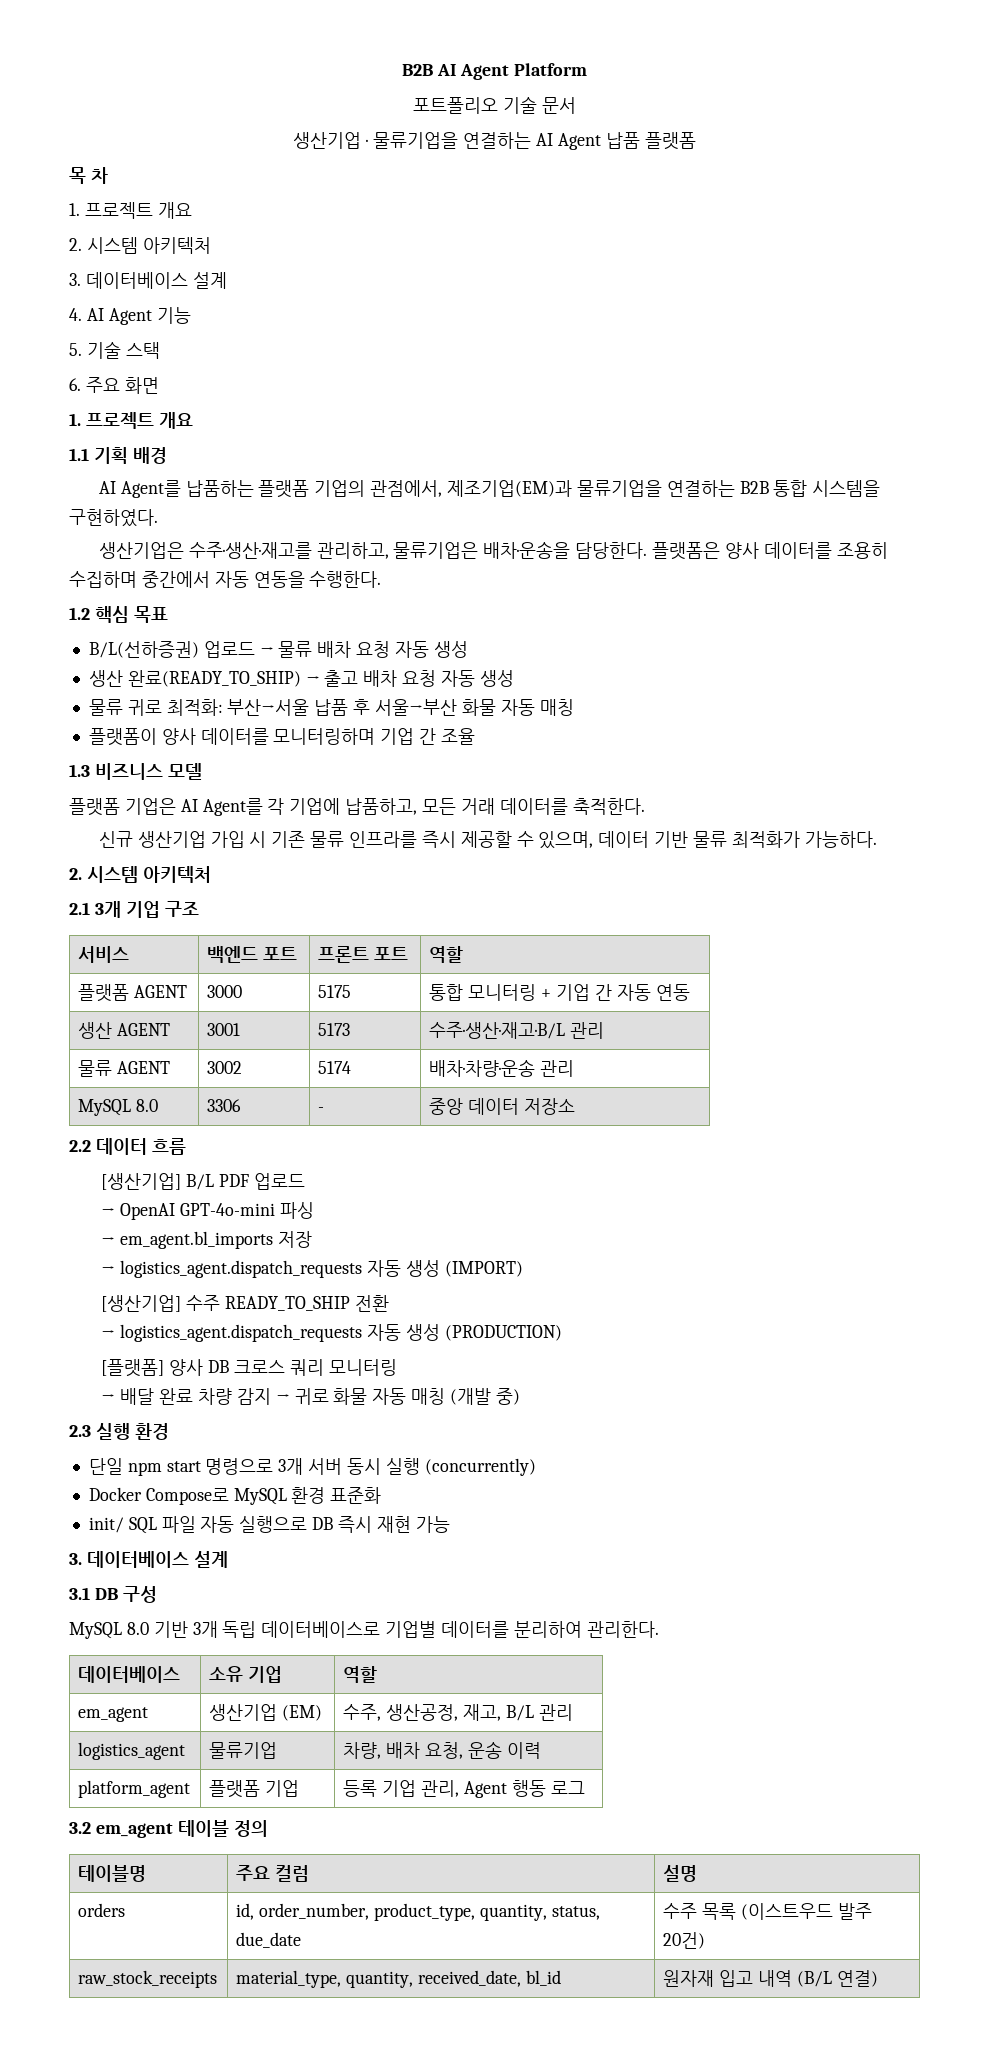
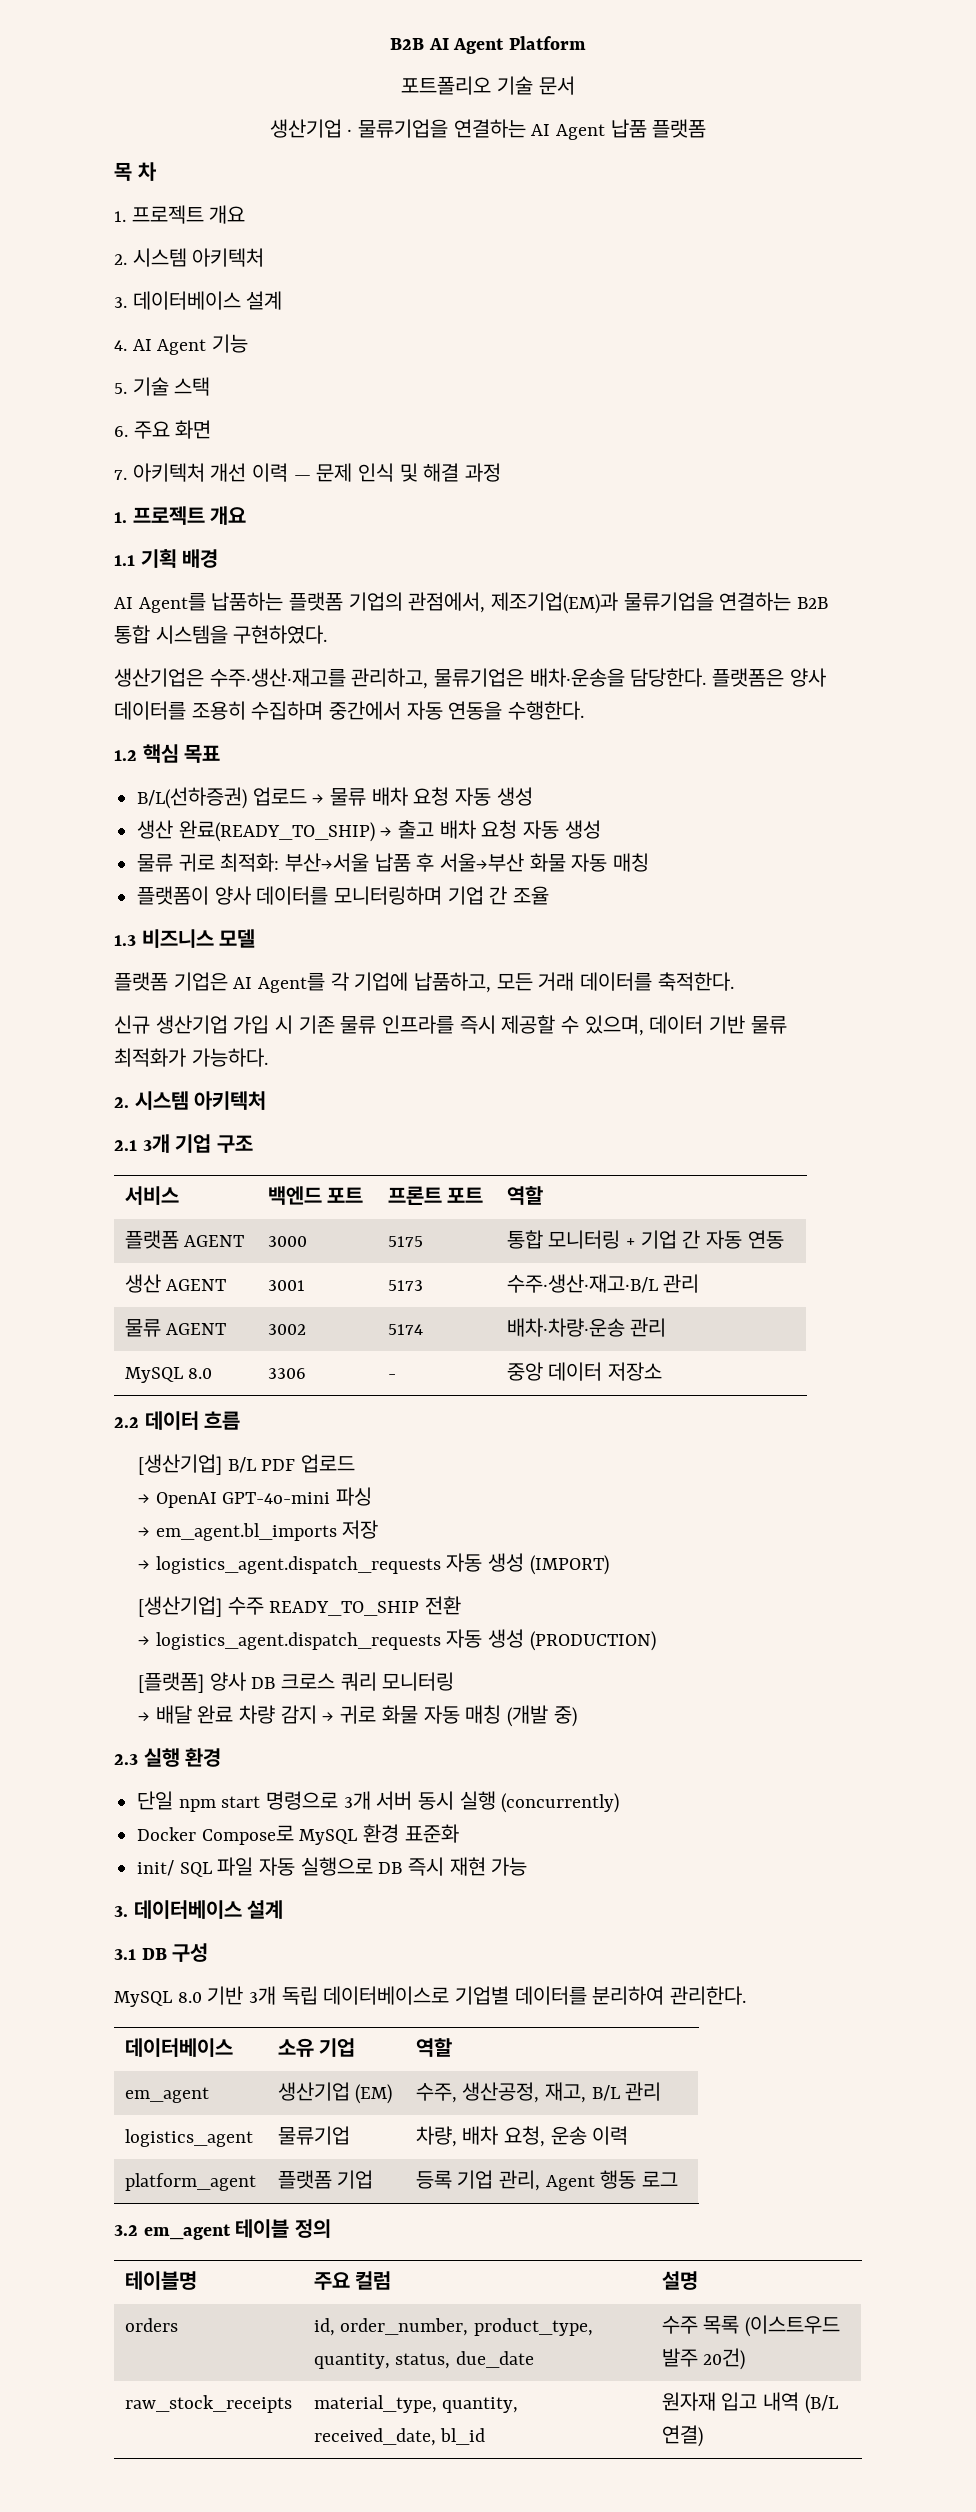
(159, 385) none -> [114,463,502,482] // 7. 아키텍처 개선 이력 — 문제 인식 및 해결 과정

